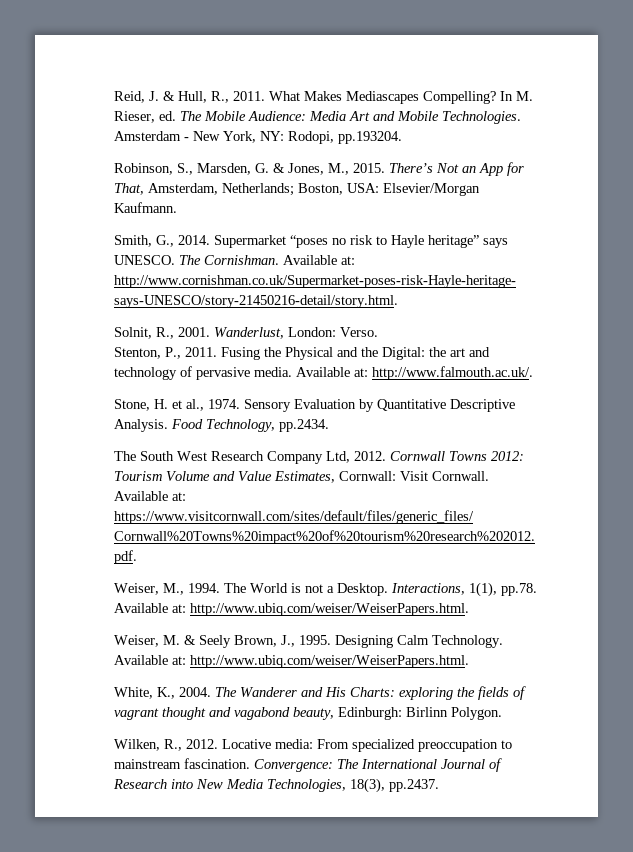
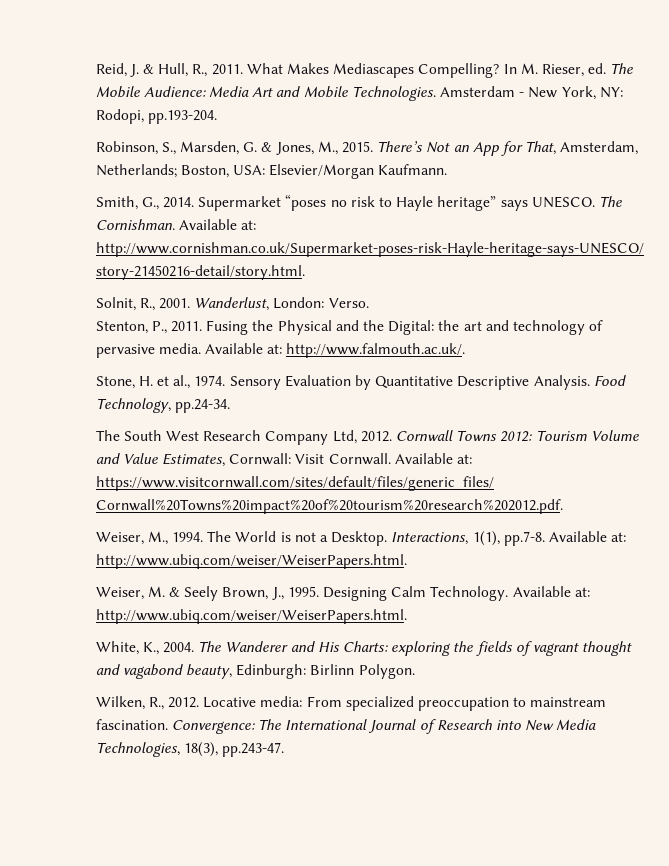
[338,131,403,144] pp.193204. -> [147,110,217,124] pp.193-204.
[279,419,330,432] pp.2434. -> [174,399,230,413] pp.24-34.
[501,583,538,596] pp.78. -> [503,531,545,546] pp.7-8.
[389,779,440,792] pp.2437. -> [222,742,285,757] pp.243-47.

